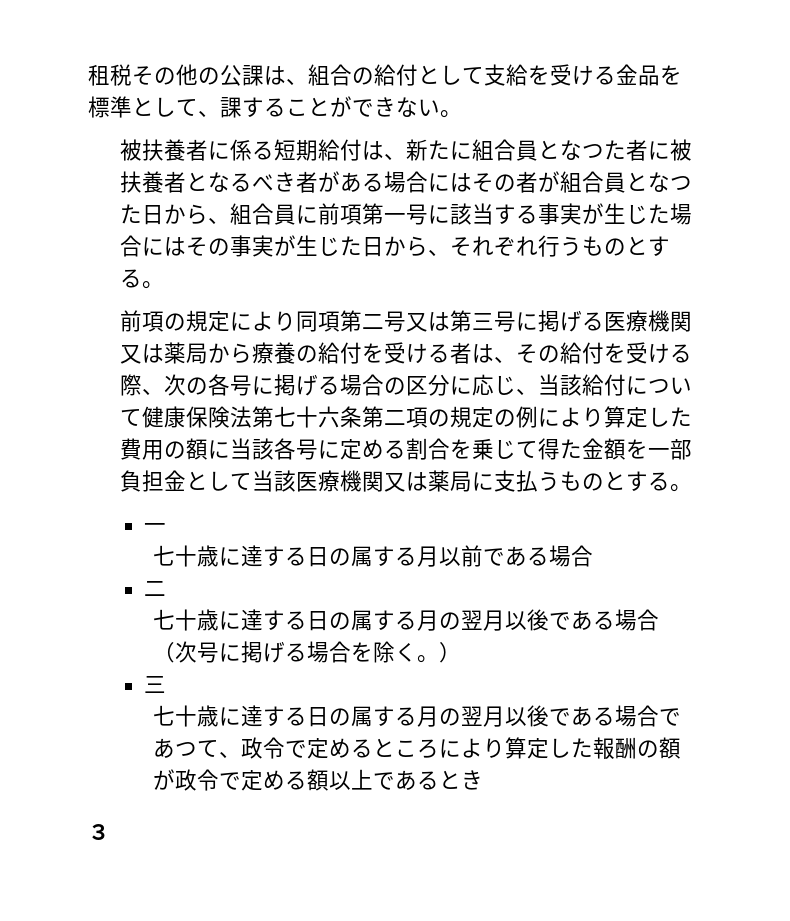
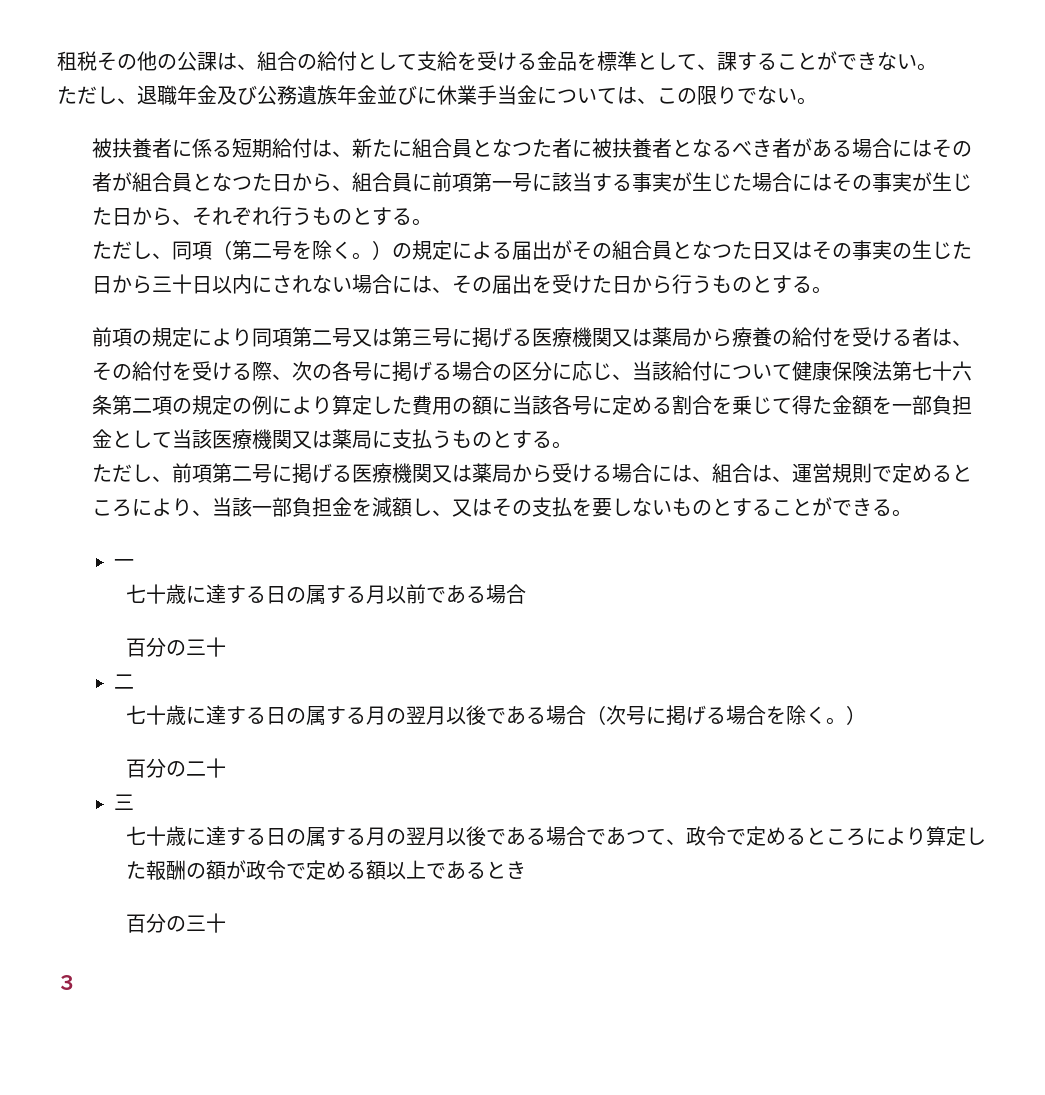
(462, 114) none -> [57,85,817,105] // ただし、退職年金及び公務遺族年金並びに休業手当金については、この限りでない。
(165, 285) none -> [91,240,972,260] [91,274,832,294] // ただし、同項（第二号を除く。）の規定による届出がその組合員となつた日又はその事実の生じた日から三十日以内にされない場合には、その届出を受けた日から行うものとする。
(693, 488) none -> [91,463,972,484] [91,497,912,517] // ただし、前項第二号に掲げる医療機関又は薬局から受ける場合には、組合は、運営規則で定めるところにより、当該一部負担金を減額し、又はその支払を要しないものとすることができる。
(593, 556) none -> [126,637,227,657] // 百分の三十
(461, 652) none -> [126,758,227,778] // 百分の二十
(483, 780) none -> [126,913,227,933] // 百分の三十

